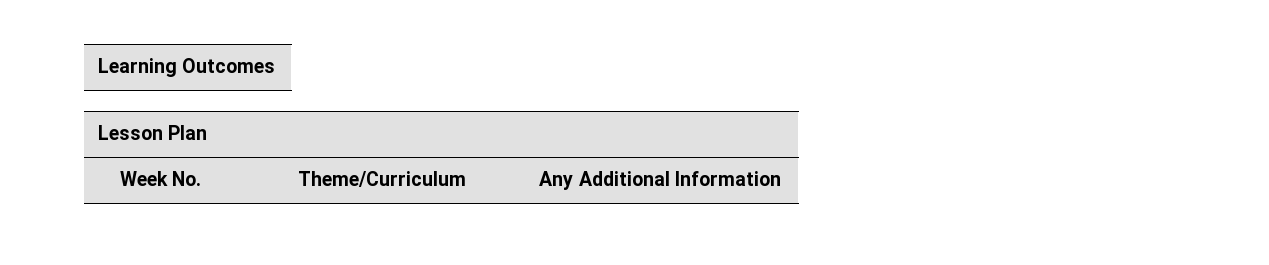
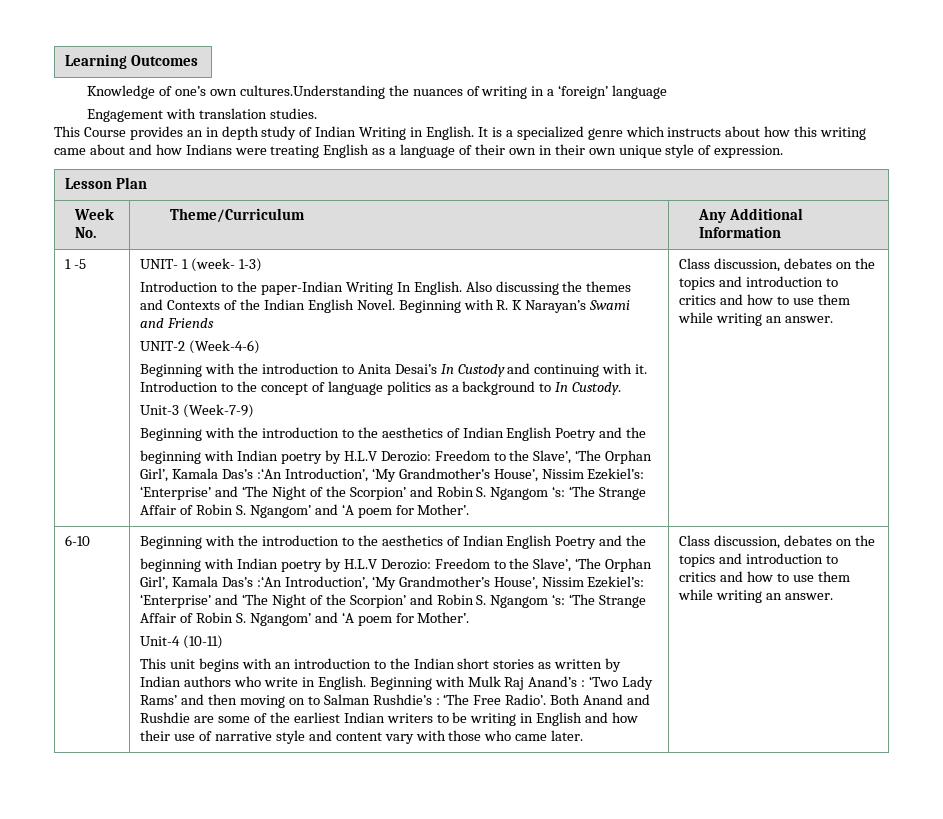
(275, 65) none -> [87,85,668,99] [87,108,317,122] [54,126,867,140] [54,144,784,158] // Knowledge of one’s own cultures.Understanding the nuances of writing in a ‘foreign’ language // Engagement with translation studies. // This Course provides an in depth study of Indian Writing in English. It is a specialized genre which instructs about how this writing came about and how Indians were treating English as a language of their own in their own unique style of expression.
(781, 178) none -> [65,259,87,269] [140,258,262,272] [140,281,632,295] [140,299,631,313] [140,318,215,328] [140,340,261,354] [140,363,648,377] [140,381,622,395] [140,404,255,418] [140,427,647,441] [140,450,653,464] [140,468,645,482] [140,486,647,500] [140,504,470,518] [679,258,875,272] [679,276,838,290] [679,294,850,305] [678,312,833,326] [65,535,91,546] [140,535,647,549] [140,558,653,572] [140,576,645,590] [140,594,647,608] [140,612,470,626] [140,635,224,649] [140,658,622,672] [140,676,654,690] [140,694,651,708] [140,712,639,726] [140,730,584,744] [679,535,875,549] [679,553,838,567] [679,571,850,582] [678,589,833,603] // 1 -5 | UNIT- 1 (week- 1-3) // Introduction to the paper-Indian Writing In English. Also discussing the themes and Contexts of the Indian English Novel. Beginning with R. K Narayan’s Swami and Friends // UNIT-2 (Week-4-6) // Beginning with the introduction to Anita Desai’s In Custody and continuing with it. Introduction to the concept of language politics as a background to In Custody. // Unit-3 (Week-7-9) // Beginning with the introduction to the aesthetics of Indian English Poetry and the // beginning with Indian poetry by H.L.V Derozio: Freedom to the Slave’, ‘The Orphan Girl’, Kamala Das’s :‘An Introduction’, ‘My Grandmother’s House’, Nissim Ezekiel’s: ‘Enterprise’ and ‘The Night of the Scorpion’ and Robin S. Ngangom ‘s: ‘The Strange Affair of Robin S. Ngangom’ and ‘A poem for Mother’. | Class discussion, debates on the topics and introduction to critics and how to use them while writing an answer. // 6-10 | Beginning with the introduction to the aesthetics of Indian English Poetry and the // beginning with Indian poetry by H.L.V Derozio: Freedom to the Slave’, ‘The Orphan Girl’, Kamala Das’s :‘An Introduction’, ‘My Grandmother’s House’, Nissim Ezekiel’s: ‘Enterprise’ and ‘The Night of the Scorpion’ and Robin S. Ngangom ‘s: ‘The Strange Affair of Robin S. Ngangom’ and ‘A poem for Mother’. // Unit-4 (10-11) // This unit begins with an introduction to the Indian short stories as written by Indian authors who write in English. Beginning with Mulk Raj Anand’s : ‘Two Lady Rams’ and then moving on to Salman Rushdie’s : ‘The Free Radio’. Both Anand and Rushdie are some of the earliest Indian writers to be writing in English and how their use of narrative style and content vary with those who came later. | Class discussion, debates on the topics and introduction to critics and how to use them while writing an answer.

